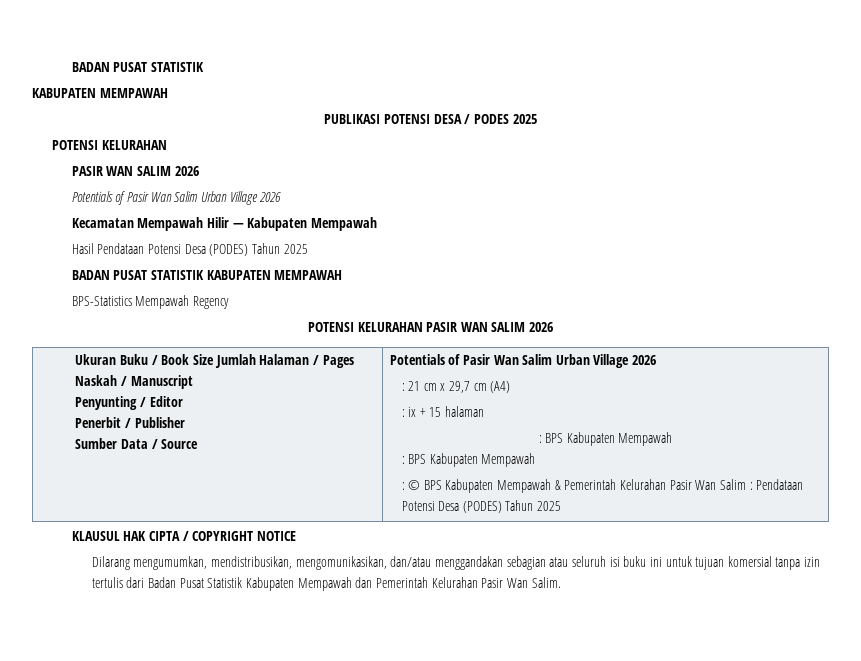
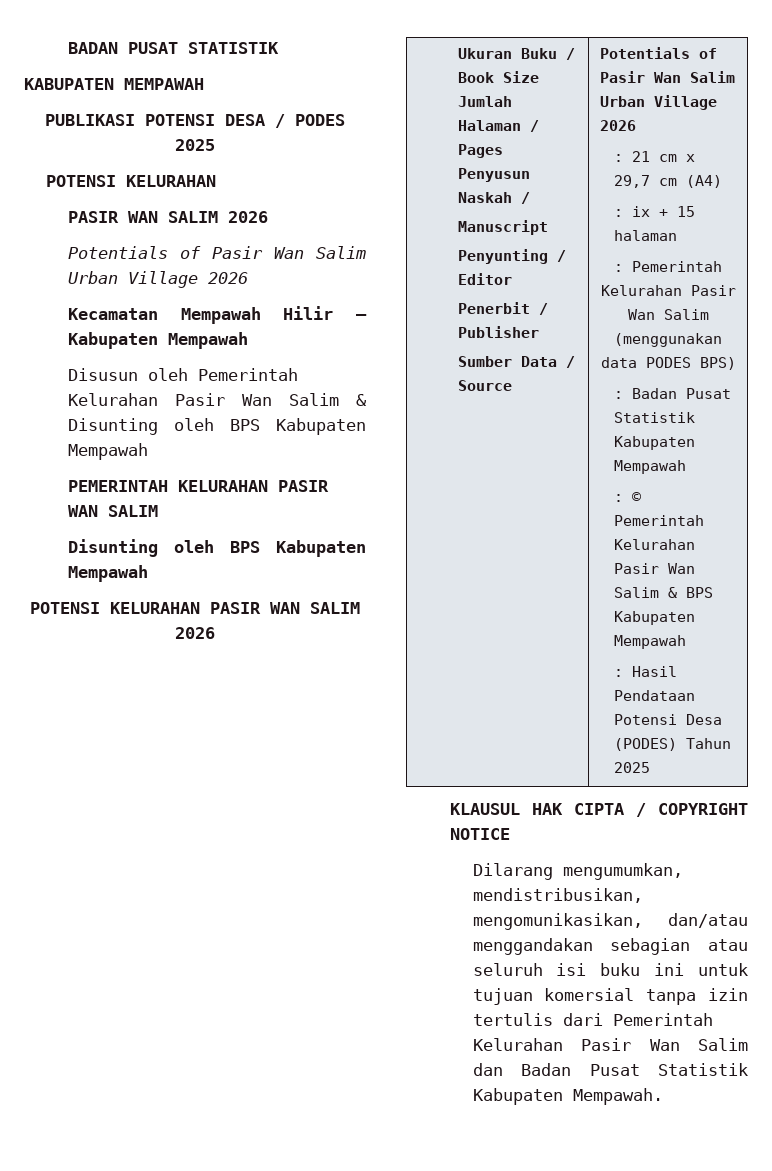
[71,243,308,256] [71,270,343,280] [71,295,230,309] Hasil Pendataan Potensi Desa (PODES) Tahun 2025 // BADAN PUSAT STATISTIK KABUPATEN MEMPAWAH // BPS-Statistics Mempawah Regency -> [68,368,299,381] [68,393,367,406] [68,418,366,435] [68,443,149,460] [68,480,330,492] [68,505,159,517] [68,539,366,557] [68,565,149,582] Disusun oleh Pemerintah Kelurahan Pasir Wan Salim & Disunting oleh BPS Kabupaten Mempawah // PEMERINTAH KELURAHAN PASIR WAN SALIM // Disunting oleh BPS Kabupaten Mempawah
(354, 361) none -> [458,168,531,182] Penyusun
(128, 381) none -> (531, 198) //
[545,432,673,446] [401,453,536,467] [401,479,753,493] BPS Kabupaten Mempawah // : BPS Kabupaten Mempawah // : © BPS Kabupaten Mempawah & Pemerintah Kelurahan Pasir Wan Salim : -> [632,261,722,272] [600,285,736,296] [627,309,709,320] [614,333,722,347] [600,357,736,370] [613,388,731,399] [613,412,695,423] [613,436,695,450] [613,460,686,474] [613,492,642,502] [613,515,704,526] [613,539,695,550] [613,563,695,574] [613,587,713,598] [613,611,695,625] [613,635,686,649] [613,666,677,677] Pemerintah Kelurahan Pasir Wan Salim (menggunakan data PODES BPS) // : Badan Pusat Statistik Kabupaten Mempawah // : © Pemerintah Kelurahan Pasir Wan Salim & BPS Kabupaten Mempawah // : Hasil
[148,577,561,591] Badan Pusat Statistik Kabupaten Mempawah dan Pemerintah Kelurahan Pasir Wan Salim. -> [612,1013,713,1026] [472,1038,748,1051] [472,1063,748,1076] [472,1088,663,1105] Pemerintah Kelurahan Pasir Wan Salim dan Badan Pusat Statistik Kabupaten Mempawah.

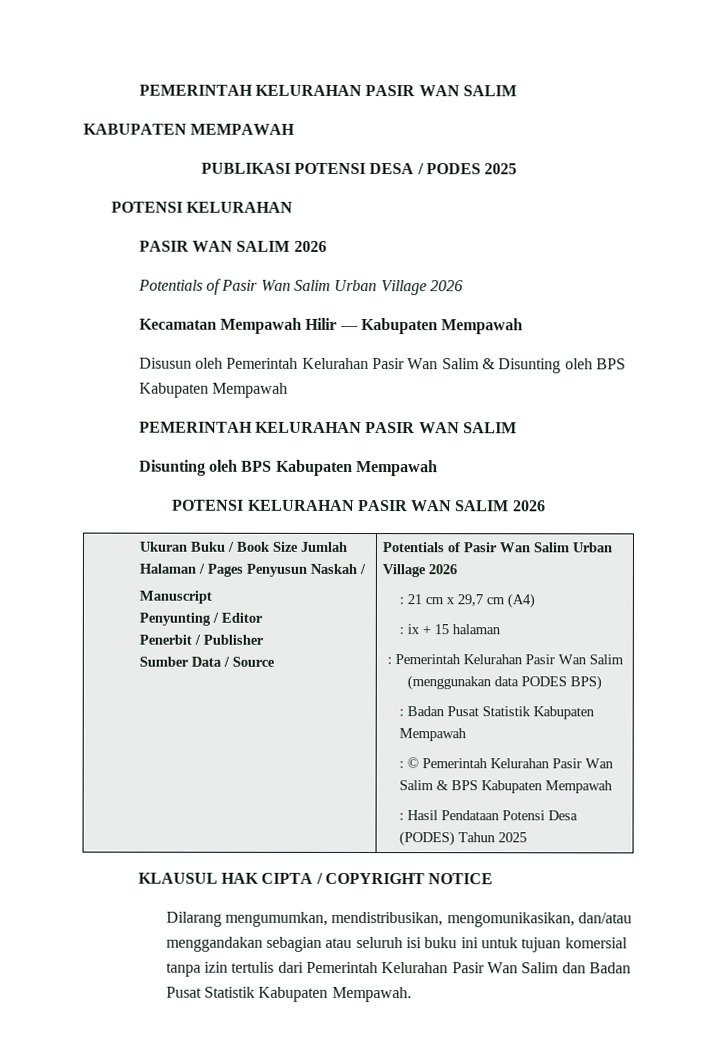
[68,42,280,54] BADAN PUSAT STATISTIK -> [138,84,518,97] PEMERINTAH KELURAHAN PASIR WAN SALIM

